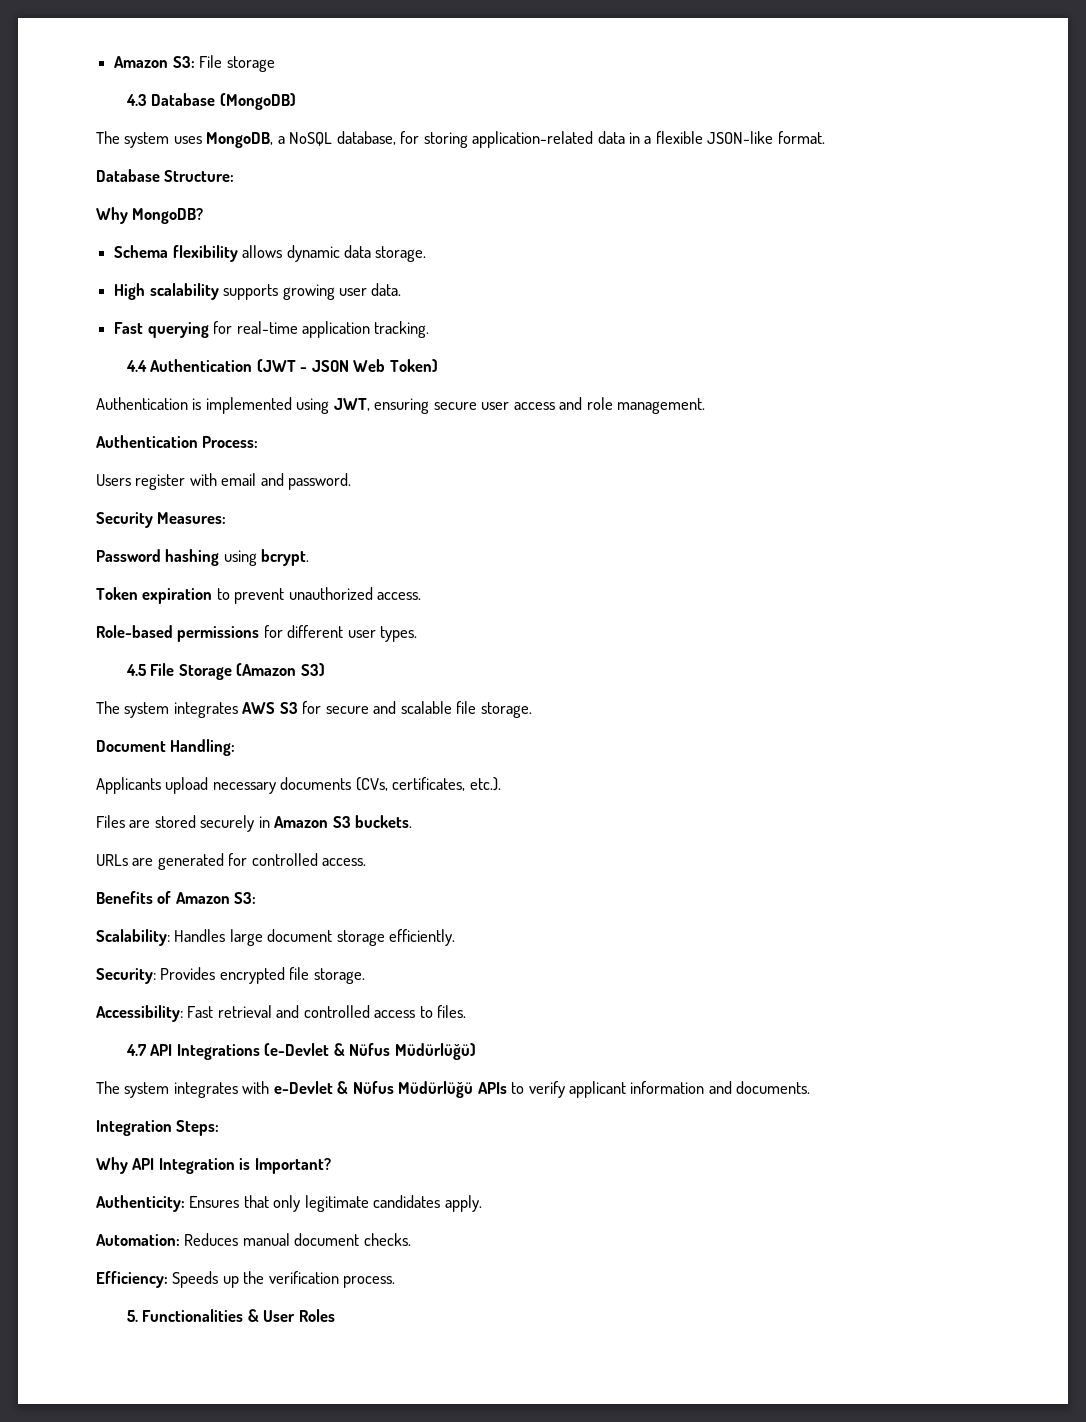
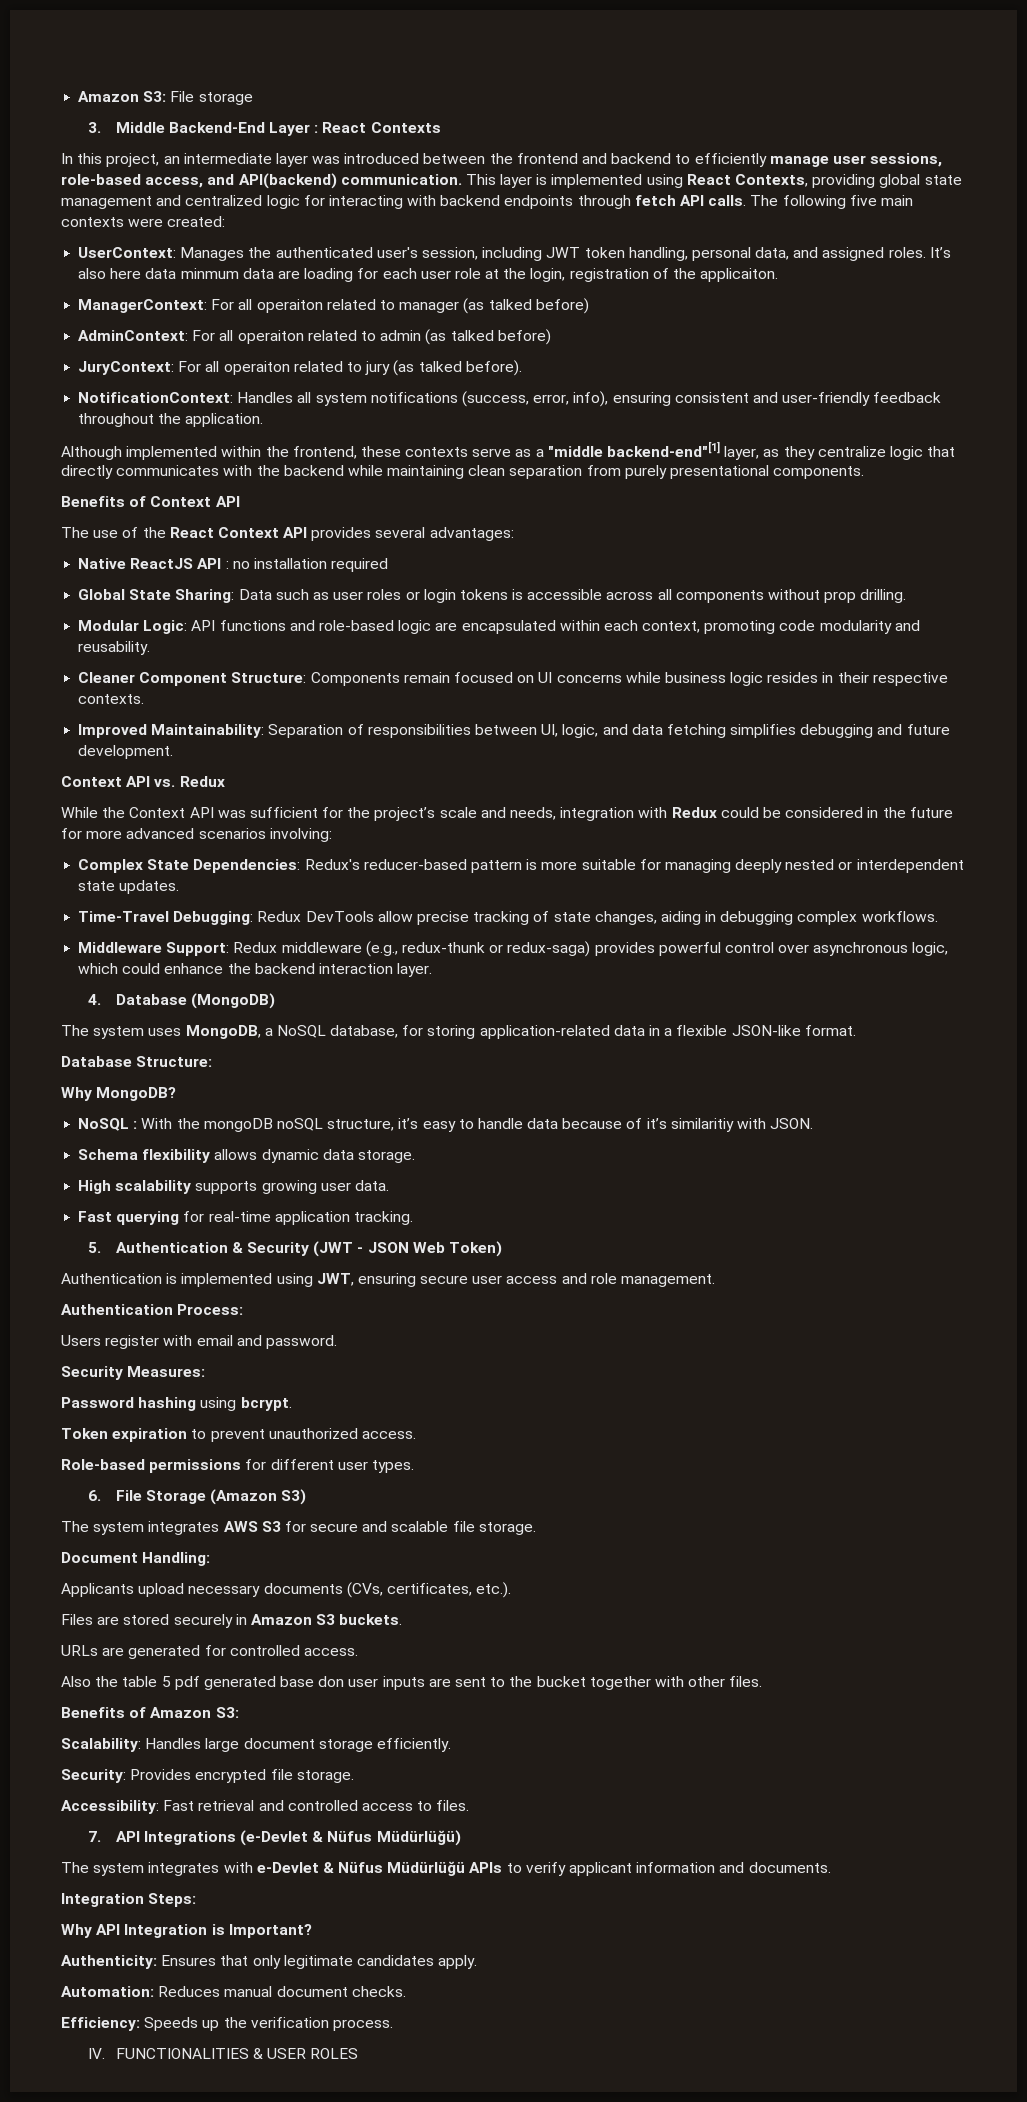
[125,94,147,106] 4.3 -> [88,122,441,136] [61,153,943,167] [61,173,962,189] [61,195,913,209] [61,216,226,227] [78,247,951,261] [78,268,779,282] [78,298,589,314] [78,329,551,345] [78,360,522,376] [78,391,942,407] [78,413,264,427] [61,441,956,460] [61,465,865,479] [61,496,240,507] [61,527,514,541] [78,558,389,572] [78,589,907,603] [78,620,920,634] [78,641,151,655] [78,672,948,686] [78,694,145,704] [78,724,950,738] [78,745,174,759] [61,776,225,787] [61,807,953,821] [61,828,332,842] [78,859,964,873] [78,880,180,894] [78,911,938,925] [78,941,949,957] [78,963,433,977] [88,994,102,1005] 3. Middle Backend-End Layer : React Contexts // In this project, an intermediate layer was introduced between the frontend and backend to efficiently manage user sessions, role-based access, and API(backend) communication. This layer is implemented using React Contexts, providing global state management and centralized logic for interacting with backend endpoints through fetch API calls. The following five main contexts were created: // UserContext: Manages the authenticated user's session, including JWT token handling, personal data, and assigned roles. It’s also here data minmum data are loading for each user role at the login, registration of the applicaiton. // ManagerContext: For all operaiton related to manager (as talked before) // AdminContext: For all operaiton related to admin (as talked before) // JuryContext: For all operaiton related to jury (as talked before). // NotificationContext: Handles all system notifications (success, error, info), ensuring consistent and user-friendly feedback throughout the application. // Although implemented within the frontend, these contexts serve as a "middle backend-end"[1] layer, as they centralize logic that directly communicates with the backend while maintaining clean separation from purely presentational components. // Benefits of Context API // The use of the React Context API provides several advantages: // Native ReactJS API : no installation required // Global State Sharing: Data such as user roles or login tokens is accessible across all components without prop drilling. // Modular Logic: API functions and role-based logic are encapsulated within each context, promoting code modularity and reusability. // Cleaner Component Structure: Components remain focused on UI concerns while business logic resides in their respective contexts. // Improved Maintainability: Separation of responsibilities between UI, logic, and data fetching simplifies debugging and future development. // Context API vs. Redux // While the Context API was sufficient for the project’s scale and needs, integration with Redux could be considered in the future for more advanced scenarios involving: // Complex State Dependencies: Redux's reducer-based pattern is more suitable for managing deeply nested or interdependent state updates. // Time-Travel Debugging: Redux DevTools allow precise tracking of state changes, aiding in debugging complex workflows. // Middleware Support: Redux middleware (e.g., redux-thunk or redux-saga) provides powerful control over asynchronous logic, which could enhance the backend interaction layer. // 4.
(204, 216) none -> [78,1118,814,1132] // NoSQL : With the mongoDB noSQL structure, it’s easy to handle data because of it’s similaritiy with JSON.
[125,359,253,372] 4.4 Authentication -> [88,1242,310,1256] 5. Authentication & Security
[125,664,147,676] 4.5 -> [88,1490,102,1501] 6.
(367, 862) none -> [61,1676,763,1690] // Also the table 5 pdf generated base don user inputs are sent to the bucket together with other files.
[125,1044,147,1056] 4.7 -> [88,1831,102,1842] 7.
[126,1309,335,1322] 5. Functionalities & User Roles -> [88,2048,359,2059] IV. FUNCTIONALITIES & USER ROLES

